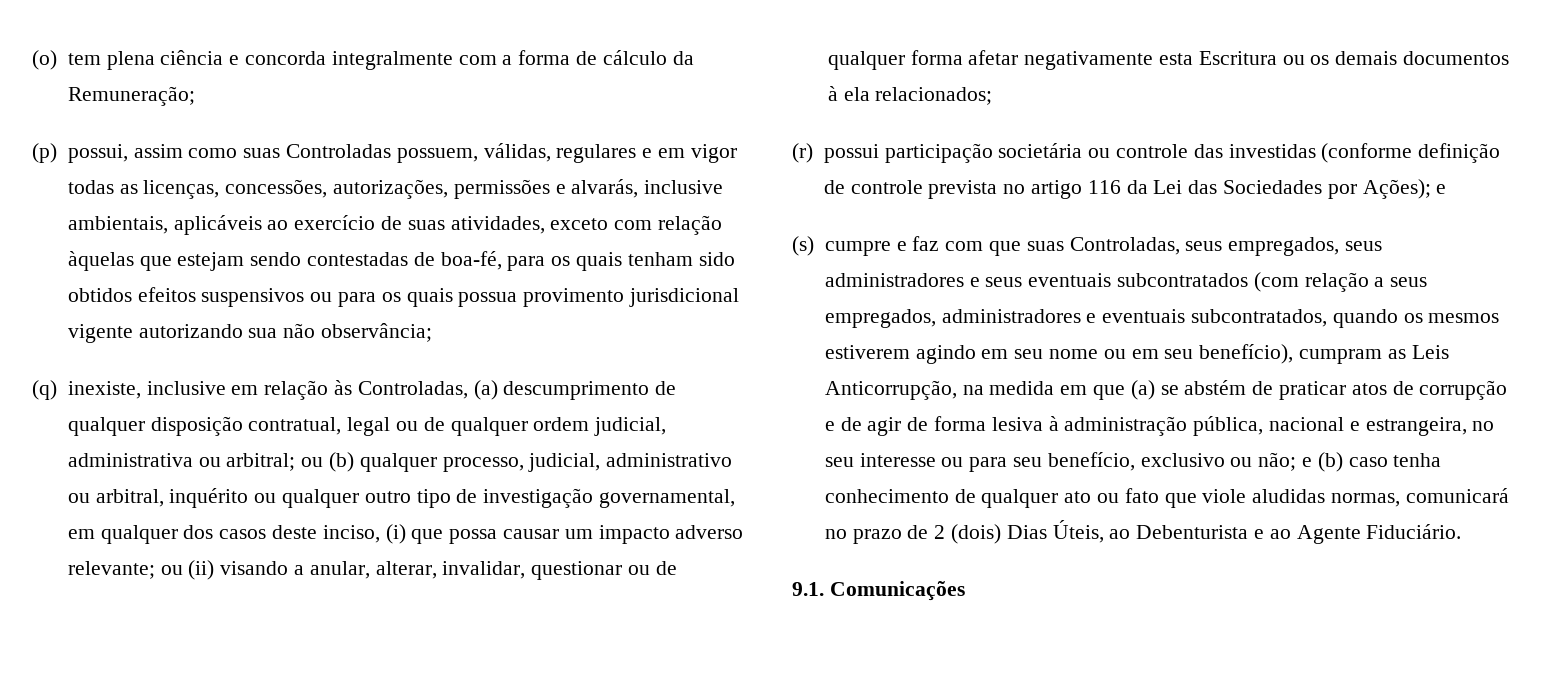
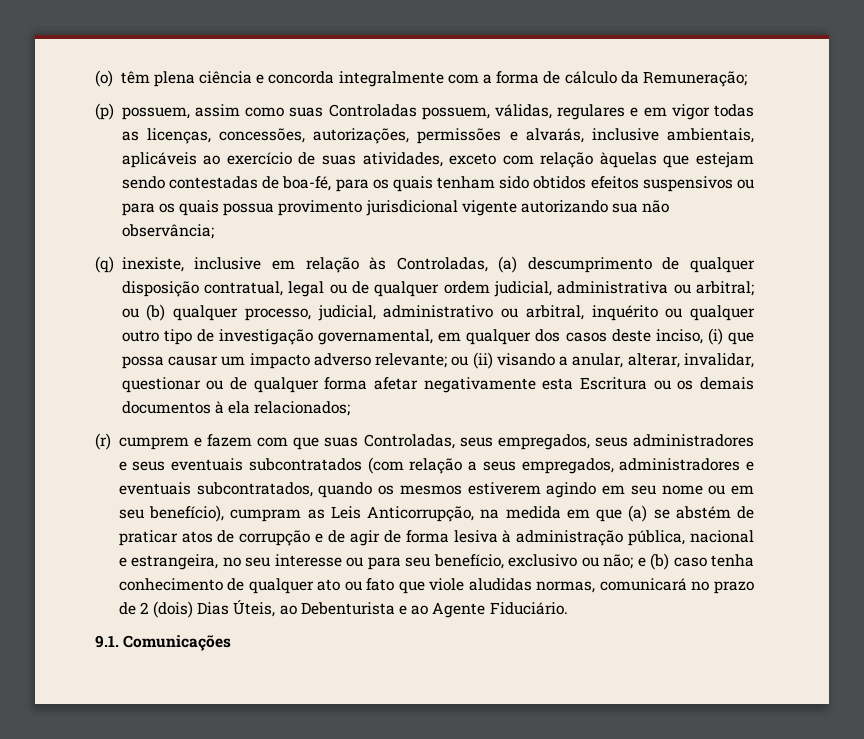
[67,53,101,65] tem -> [120,71,150,84] têm
[67,144,128,163] possui, -> [121,107,190,120] possuem,
[823,143,1501,163] [823,179,1447,199] [792,236,940,256] possui participação societária ou controle das investidas (conforme definição de controle prevista no artigo 116 da Lei das Sociedades por Ações); e // (s) cumpre e faz -> [118,434,252,450] cumprem e fazem

